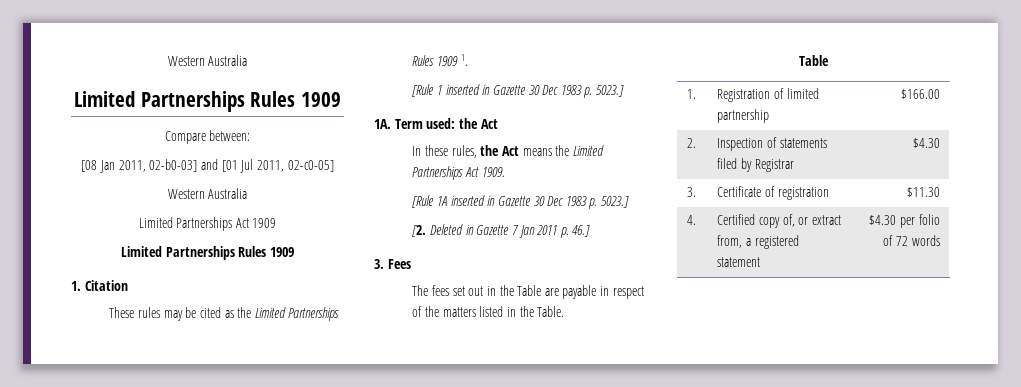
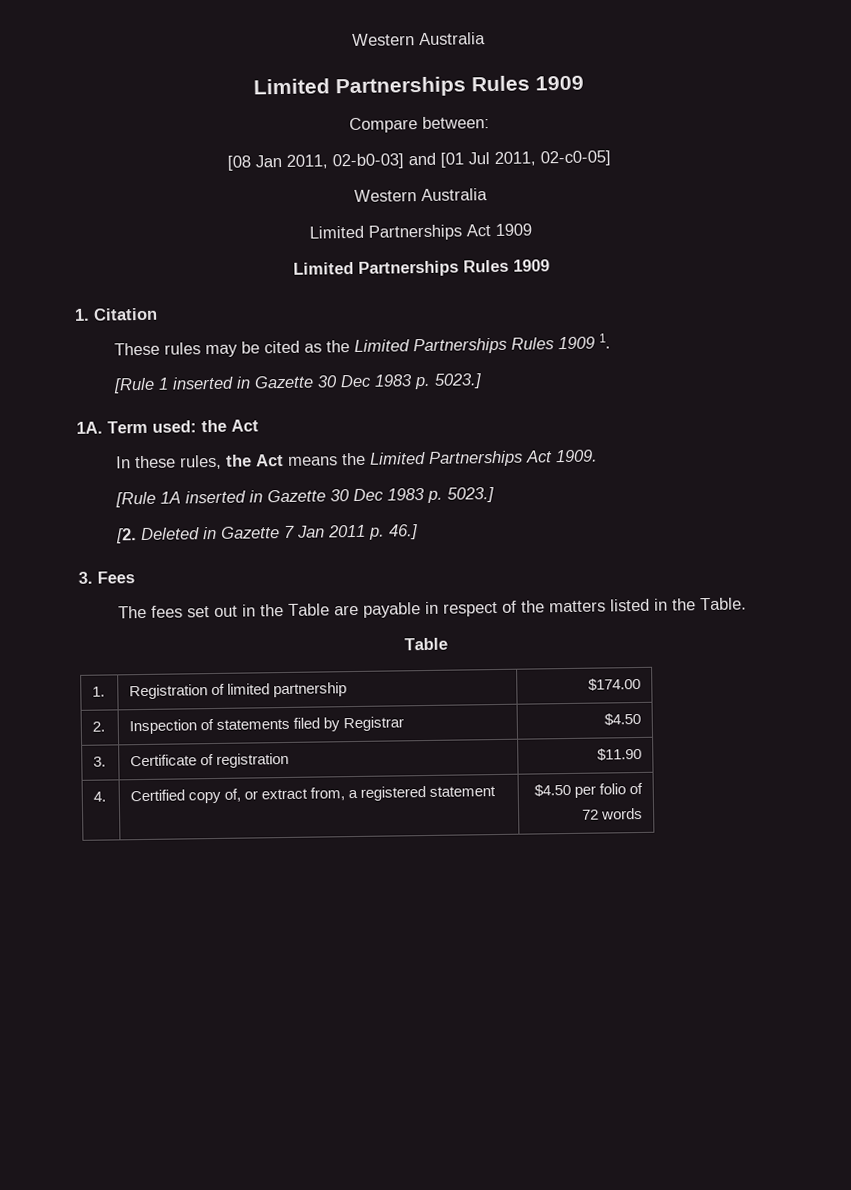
[900,89,940,99] $166.00 -> [587,677,641,691] $174.00
[912,138,940,148] $4.30 -> [603,712,641,726] $4.50
[906,187,940,197] $11.30 -> [596,747,642,761] $11.90
[869,215,897,225] $4.30 -> [533,783,571,797] $4.50
(894, 240) none -> (643, 788) //

